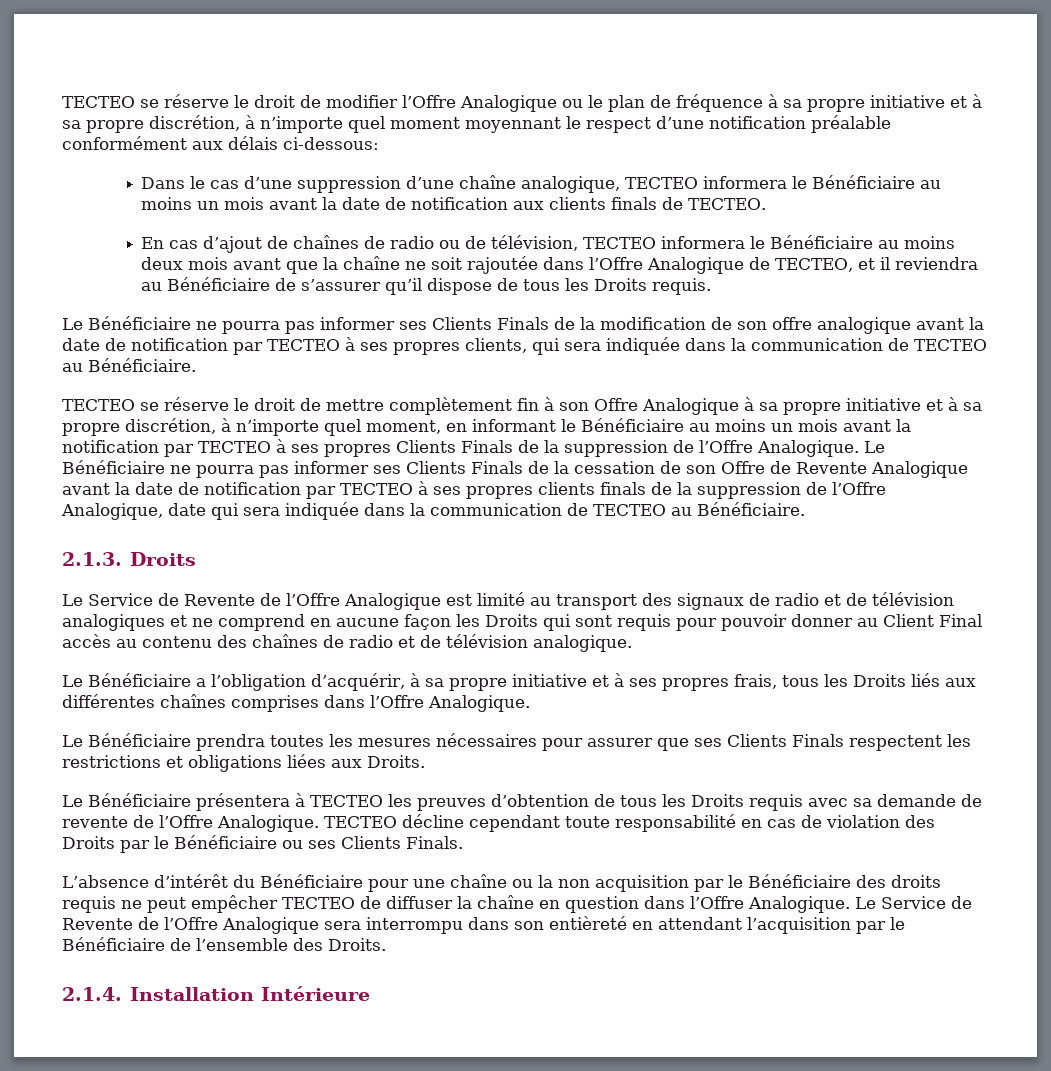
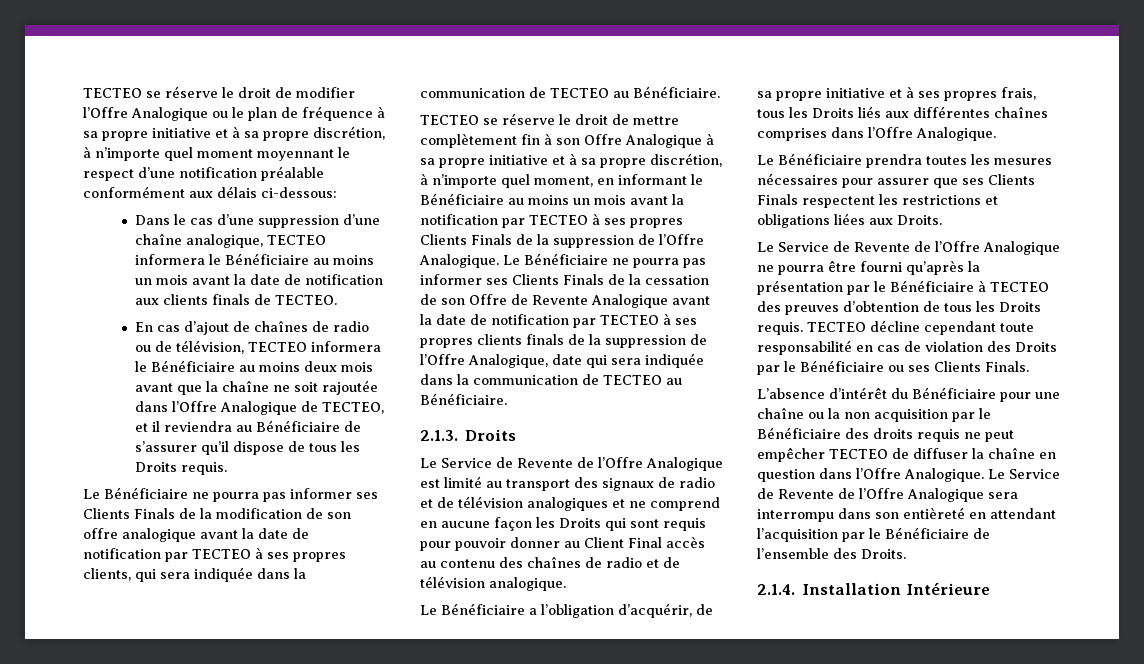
[409,673,420,687] à -> [696,604,713,615] de
[88,793,290,811] Bénéficiaire présentera -> [778,241,1060,255] [757,260,980,275] [757,280,974,295] Service de Revente de l’Offre Analogique ne pourra être fourni qu’après la présentation par le Bénéficiaire
[388,794,412,807] les -> [757,301,781,312] des
[749,794,982,811] [62,815,319,832] requis avec sa demande de revente de l’Offre Analogique. -> [757,322,803,335] requis.

